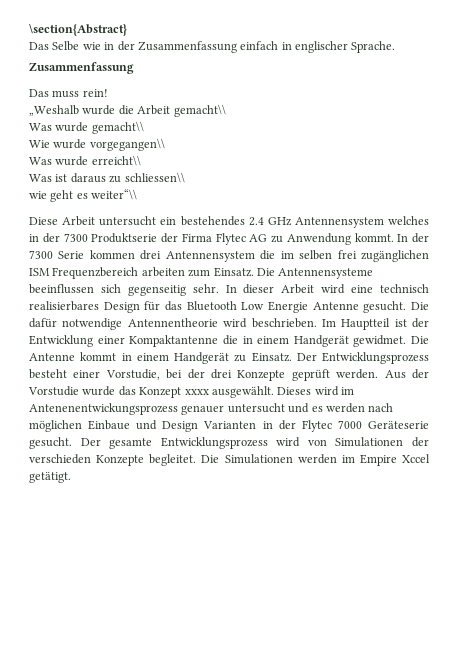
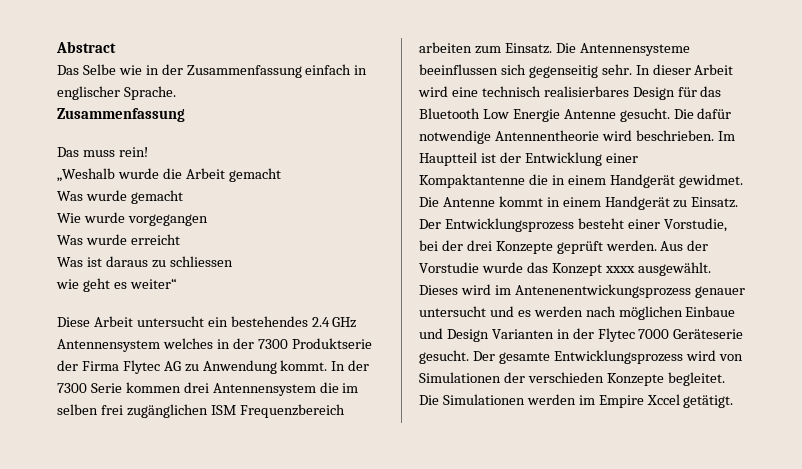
[29,24,127,36] \section{Abstract} -> [56,41,116,53] Abstract
[173,104,226,117] [29,121,144,134] gemacht\\ // Was wurde gemacht\\ -> [228,168,281,182] [57,190,183,204] gemacht // Was wurde gemacht
[89,138,165,151] [29,155,141,166] vorgegangen\\ // Was wurde erreicht\\ -> [127,214,208,226] [57,234,180,245] vorgegangen // Was wurde erreicht
[124,172,185,183] schliessen\\ -> [169,256,233,267] schliessen
[91,189,138,200] weiter“\\ -> [129,278,177,289] weiter“

